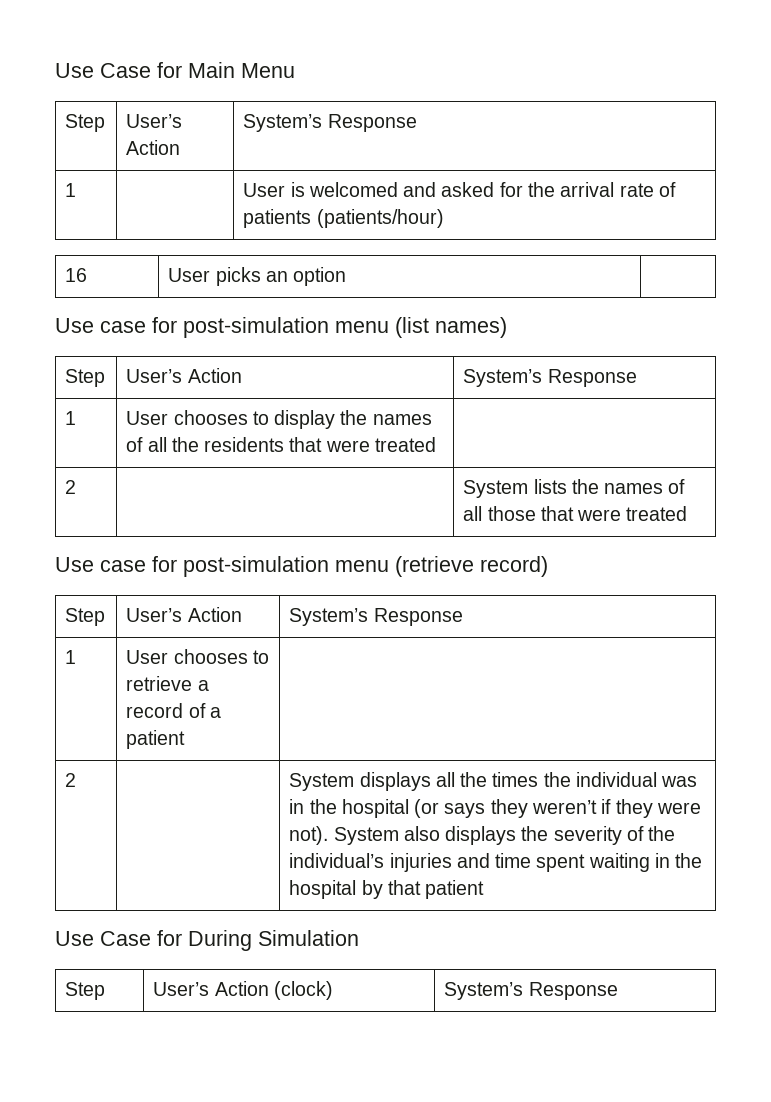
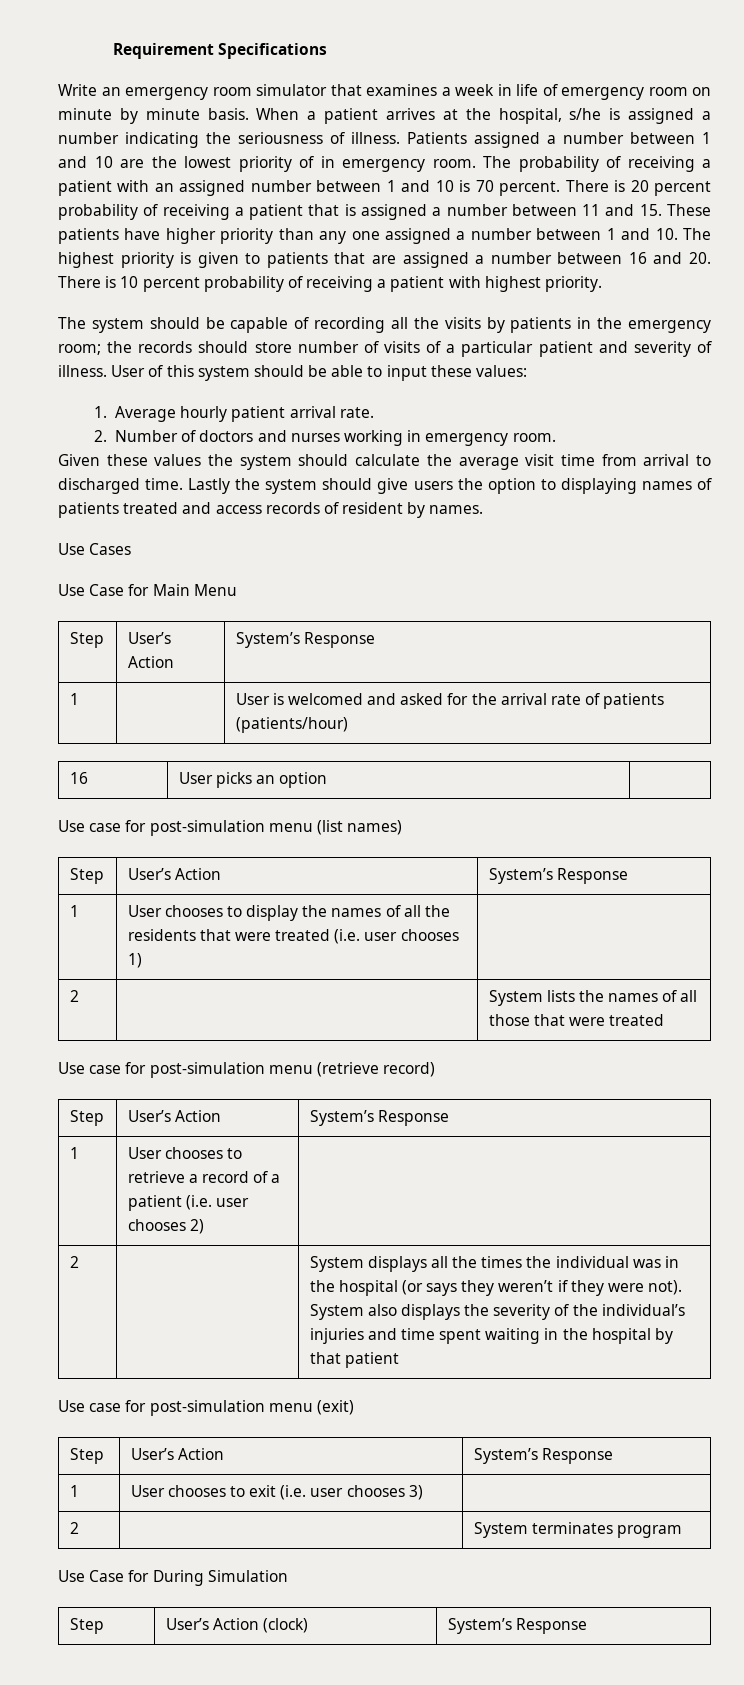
(55, 70) none -> [112,43,327,59] [58,84,711,100] [58,108,711,124] [58,132,711,148] [58,156,711,172] [58,180,712,196] [58,204,712,220] [58,228,712,244] [58,252,711,268] [58,276,603,292] [58,317,711,333] [58,341,712,357] [58,365,528,381] [94,406,374,422] [94,430,556,446] [58,454,712,470] [58,478,713,494] [58,502,484,518] [58,543,132,555] Requirement Specifications // Write an emergency room simulator that examines a week in life of emergency room on minute by minute basis. When a patient arrives at the hospital, s/he is assigned a number indicating the seriousness of illness. Patients assigned a number between 1 and 10 are the lowest priority of in emergency room. The probability of receiving a patient with an assigned number between 1 and 10 is 70 percent. There is 20 percent probability of receiving a patient that is assigned a number between 11 and 15. These patients have higher priority than any one assigned a number between 1 and 10. The highest priority is given to patients that are assigned a number between 16 and 20. There is 10 percent probability of receiving a patient with highest priority. // The system should be capable of recording all the visits by patients in the emergency room; the records should store number of visits of a particular patient and severity of illness. User of this system should be able to input these values: // 1. Average hourly patient arrival rate. // 2. Number of doctors and nurses working in emergency room. // Given these values the system should calculate the average visit time from arrival to discharged time. Lastly the system should give users the option to displaying names of patients treated and access records of resident by names. // Use Cases //
(437, 444) none -> [334,929,459,944] [127,953,142,968] (i.e. user chooses 1)
(186, 739) none -> [185,1195,249,1210] [127,1219,204,1234] (i.e. user chooses 2)
(485, 889) none -> [58,1400,354,1416] [69,1448,104,1464] [130,1448,224,1460] [473,1448,613,1464] [69,1485,79,1497] [130,1485,423,1500] [69,1522,79,1534] [473,1522,682,1538] // Use case for post-simulation menu (exit) // Step | User’s Action | System’s Response // 1 | User chooses to exit (i.e. user chooses 3) | // 2 | | System terminates program

